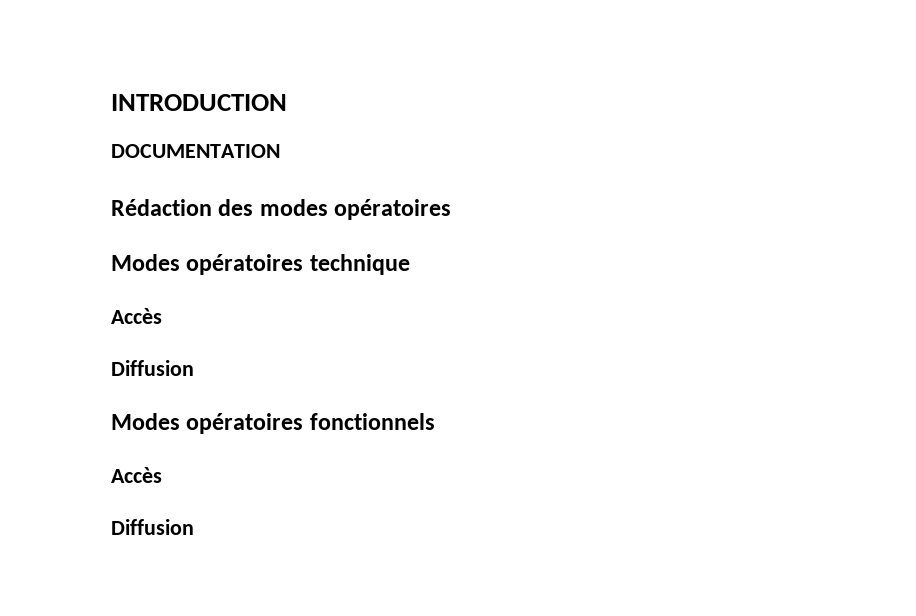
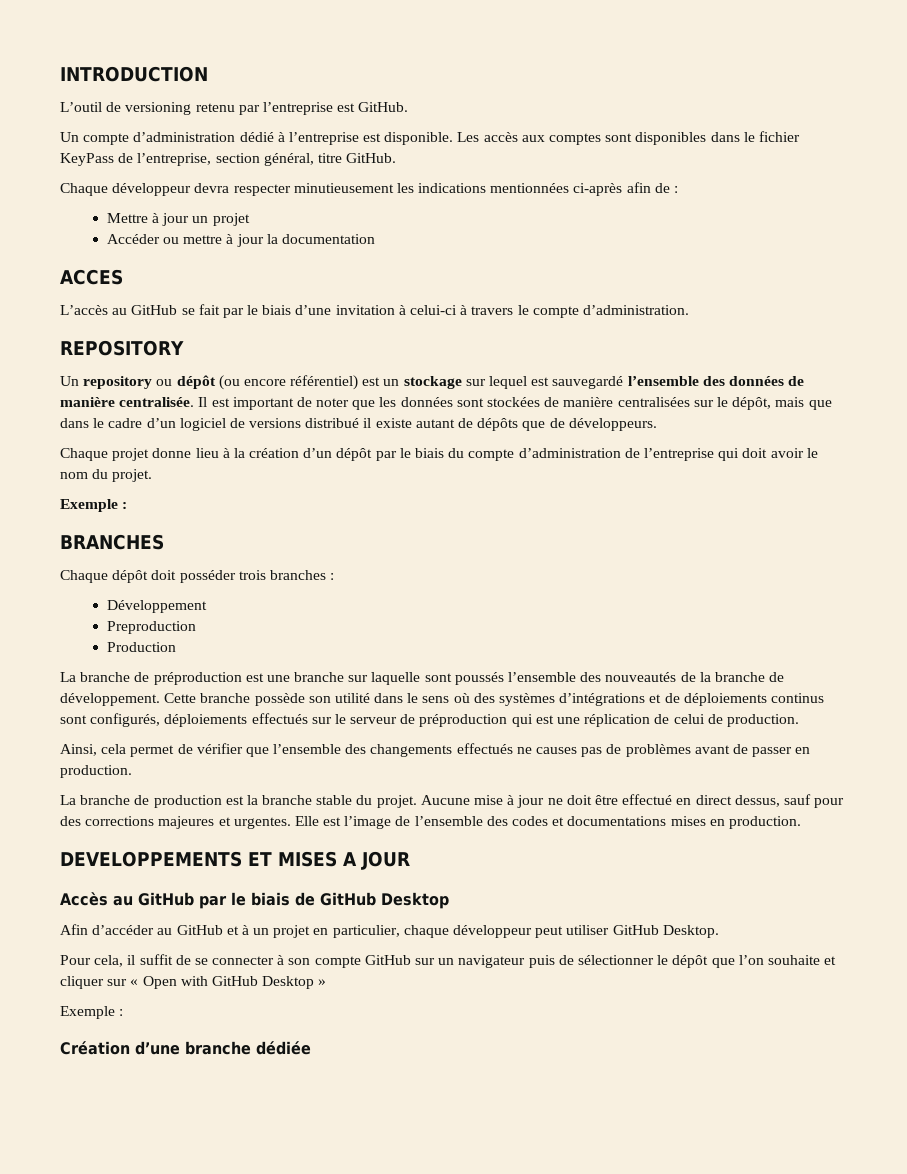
[111,144,280,158] [111,199,452,220] [111,254,410,275] [111,308,162,324] [111,360,194,376] [111,413,435,434] [111,467,162,483] [111,519,194,535] DOCUMENTATION // Rédaction des modes opératoires // Modes opératoires technique // Accès // Diffusion // Modes opératoires fonctionnels // Accès // Diffusion -> [60,102,409,115] [60,131,800,145] [60,153,397,166] [60,182,679,196] [106,213,250,226] [106,234,375,247] [60,269,123,285] [60,304,689,318] [60,340,184,356] [60,375,805,390] [60,397,832,410] [60,418,657,431] [60,448,818,461] [60,469,153,482] [60,499,128,512] [60,534,164,550] [60,570,335,583] [106,600,207,613] [106,621,196,634] [106,642,176,652] [60,672,785,685] [60,693,824,706] [60,713,799,727] [60,743,811,757] [60,765,132,778] [60,794,845,808] [60,816,801,829] [60,851,410,870] [60,892,449,909] [60,924,719,938] [60,954,837,968] [60,976,327,989] [60,1006,124,1019] [60,1041,311,1055] L’outil de versioning retenu par l’entreprise est GitHub. // Un compte d’administration dédié à l’entreprise est disponible. Les accès aux comptes sont disponibles dans le fichier KeyPass de l’entreprise, section général, titre GitHub. // Chaque développeur devra respecter minutieusement les indications mentionnées ci-après afin de : // Mettre à jour un projet // Accéder ou mettre à jour la documentation // ACCES // L’accès au GitHub se fait par le biais d’une invitation à celui-ci à travers le compte d’administration. // REPOSITORY // Un repository ou dépôt (ou encore référentiel) est un stockage sur lequel est sauvegardé l’ensemble des données de manière centralisée. Il est important de noter que les données sont stockées de manière centralisées sur le dépôt, mais que dans le cadre d’un logiciel de versions distribué il existe autant de dépôts que de développeurs. // Chaque projet donne lieu à la création d’un dépôt par le biais du compte d’administration de l’entreprise qui doit avoir le nom du projet. // Exemple : // BRANCHES // Chaque dépôt doit posséder trois branches : // Développement // Preproduction // Production // La branche de préproduction est une branche sur laquelle sont poussés l’ensemble des nouveautés de la branche de développement. Cette branche possède son utilité dans le sens où des systèmes d’intégrations et de déploiements continus sont configurés, déploiements effectués sur le serveur de préproduction qui est une réplication de celui de production. // Ainsi, cela permet de vérifier que l’ensemble des changements effectués ne causes pas de problèmes avant de passer en production. // La branche de production est la branche stable du projet. Aucune mise à jour ne doit être effectué en direct dessus, sauf pour des corrections majeures et urgentes. Elle est l’image de l’ensemble des codes et documentations mises en production. // DEVELOPPEMENTS ET MISES A JOUR // Accès au GitHub par le biais de GitHub Desktop // Afin d’accéder au GitHub et à un projet en particulier, chaque développeur peut utiliser GitHub Desktop. // Pour cela, il suffit de se connecter à son compte GitHub sur un navigateur puis de sélectionner le dépôt que l’on souhaite et cliquer sur « Open with GitHub Desktop » // Exemple : // Création d’une branche dédiée

